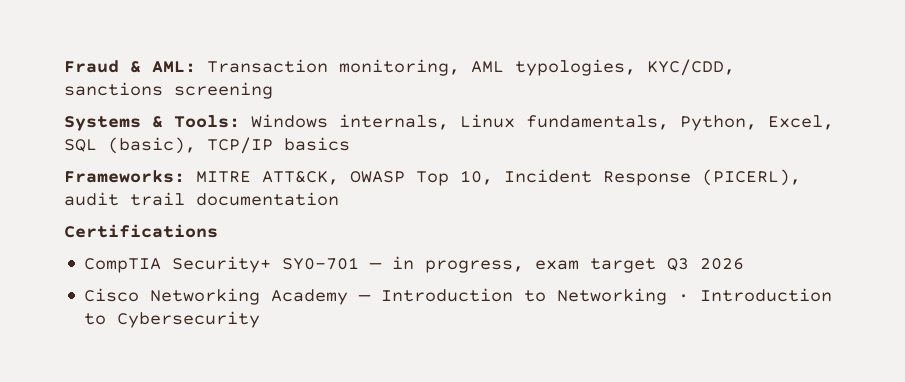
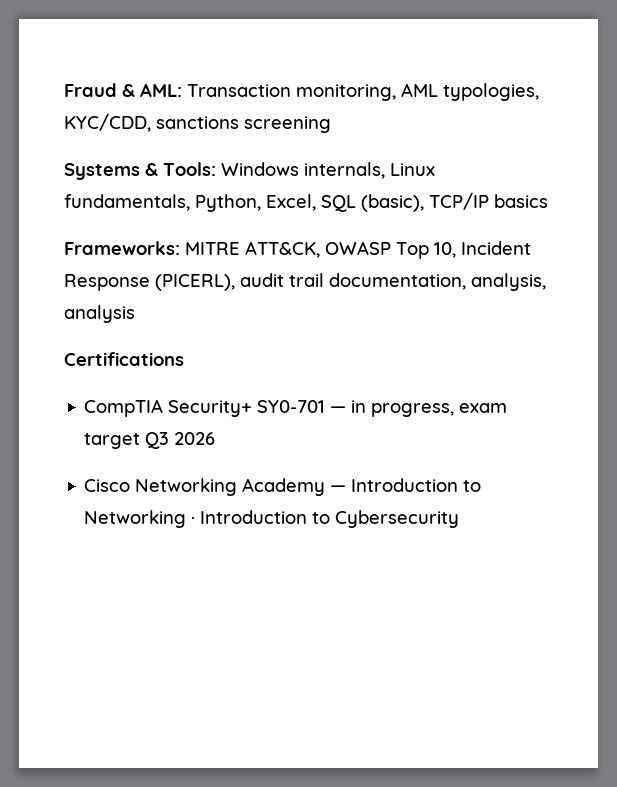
[196,192,339,206] documentation -> [329,273,546,291] [64,305,135,323] documentation, analysis, analysis

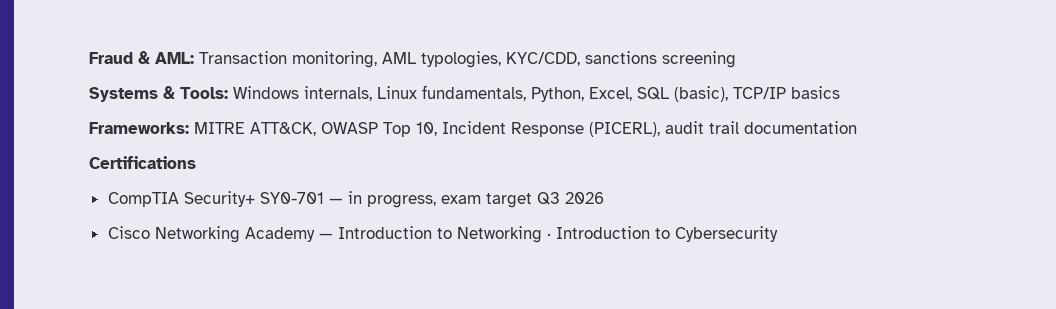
[329,273,546,291] [64,305,135,323] documentation, analysis, analysis -> [744,121,857,134] documentation

